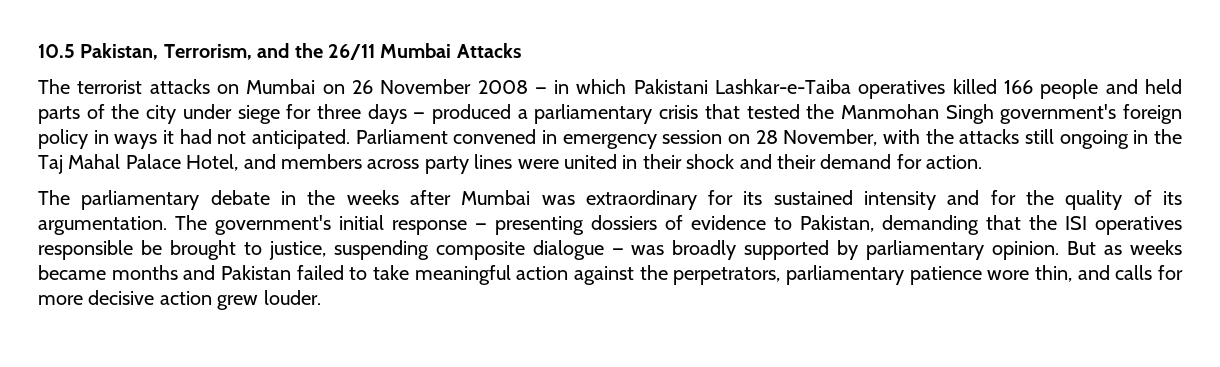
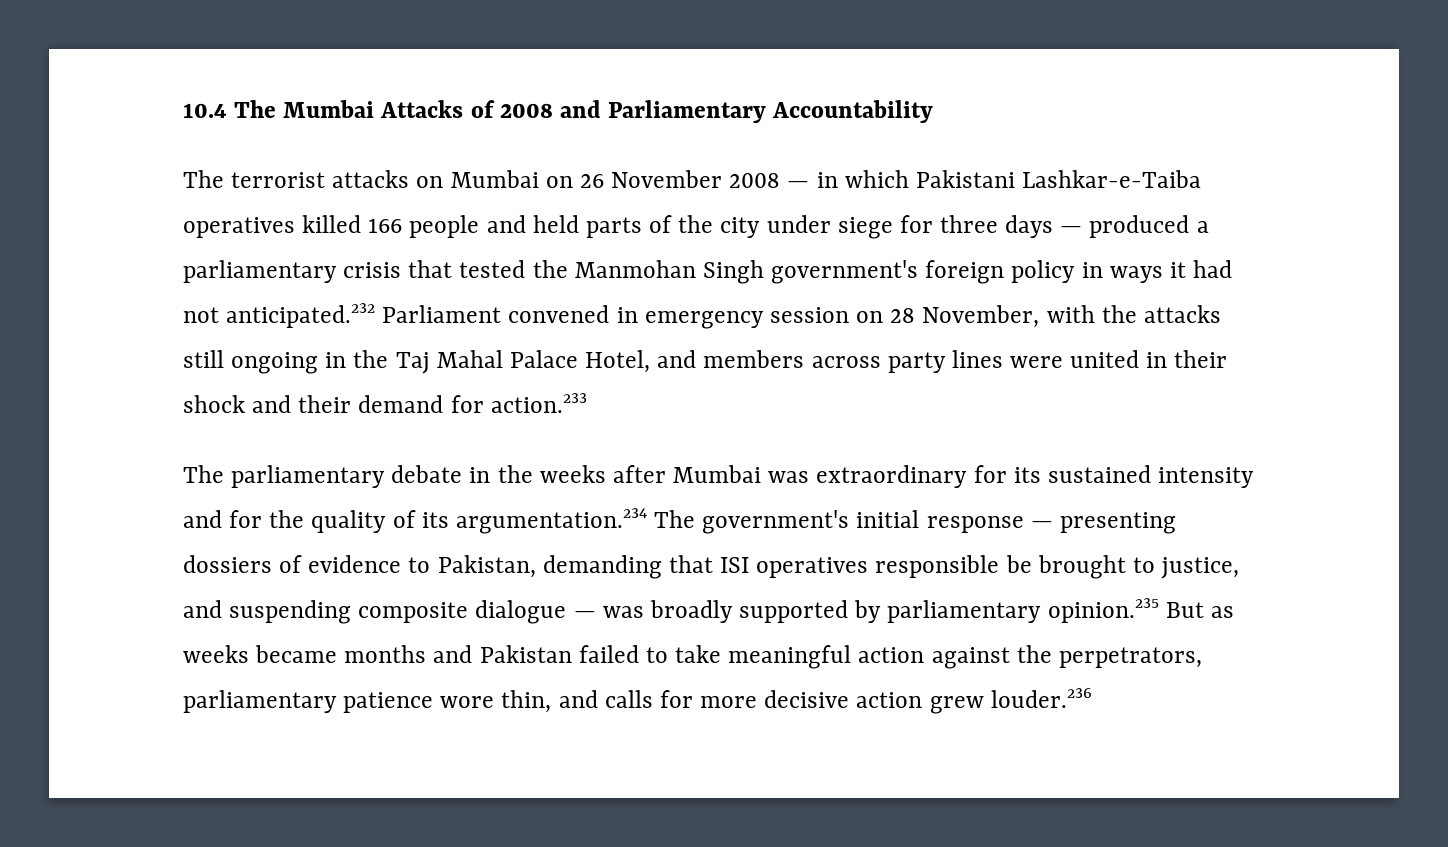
[38,43,521,60] 10.5 Pakistan, Terrorism, and the 26/11 Mumbai Attacks -> [183,100,934,123] 10.4 The Mumbai Attacks of 2008 and Parliamentary Accountability
[251,129,350,149] anticipated. -> [226,303,376,328] anticipated.232
[926,155,983,169] action. -> [490,393,587,413] action.233
[38,216,167,235] argumentation. -> [455,508,647,534] argumentation.234
[1029,215,1057,230] the -> (713, 564) none
(326, 250) none -> [183,600,222,618] and
[992,241,1060,260] opinion. -> [1047,598,1159,623] opinion.235
[263,290,321,305] louder. -> [990,688,1092,708] louder.236

